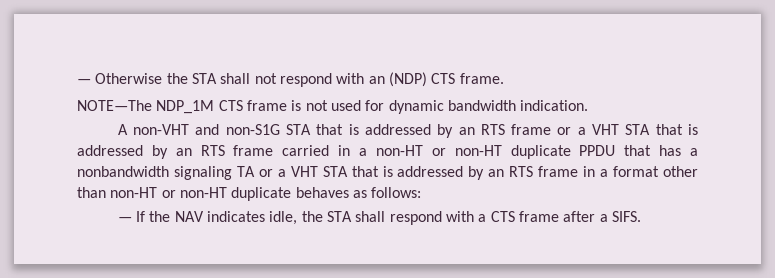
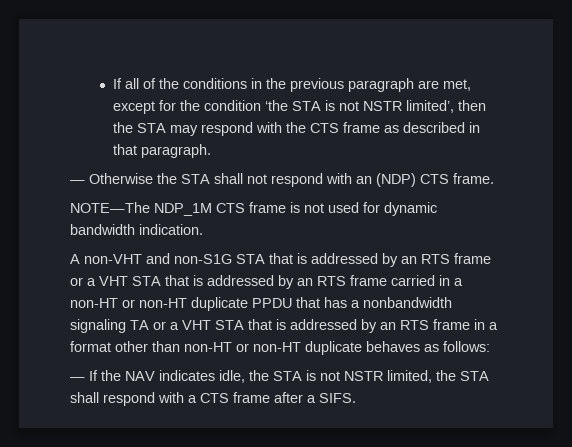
(77, 81) none -> [112,78,471,92] [112,100,486,114] [112,122,480,136] [112,144,211,158] If all of the conditions in the previous paragraph are met, except for the condition ‘the STA is not NSTR limited’, then the STA may respond with the CTS frame as described in that paragraph. //
(353, 216) none -> [306,370,489,383] is not NSTR limited, the STA

